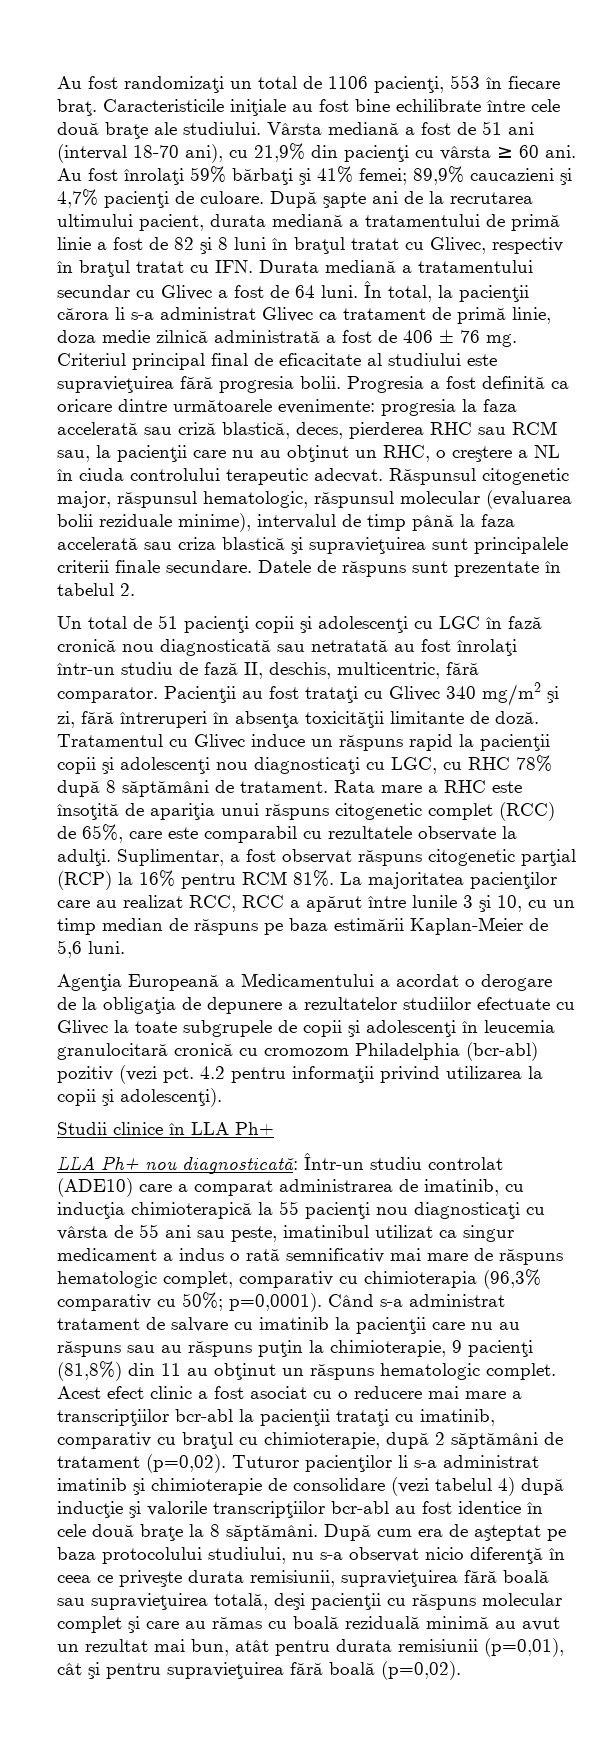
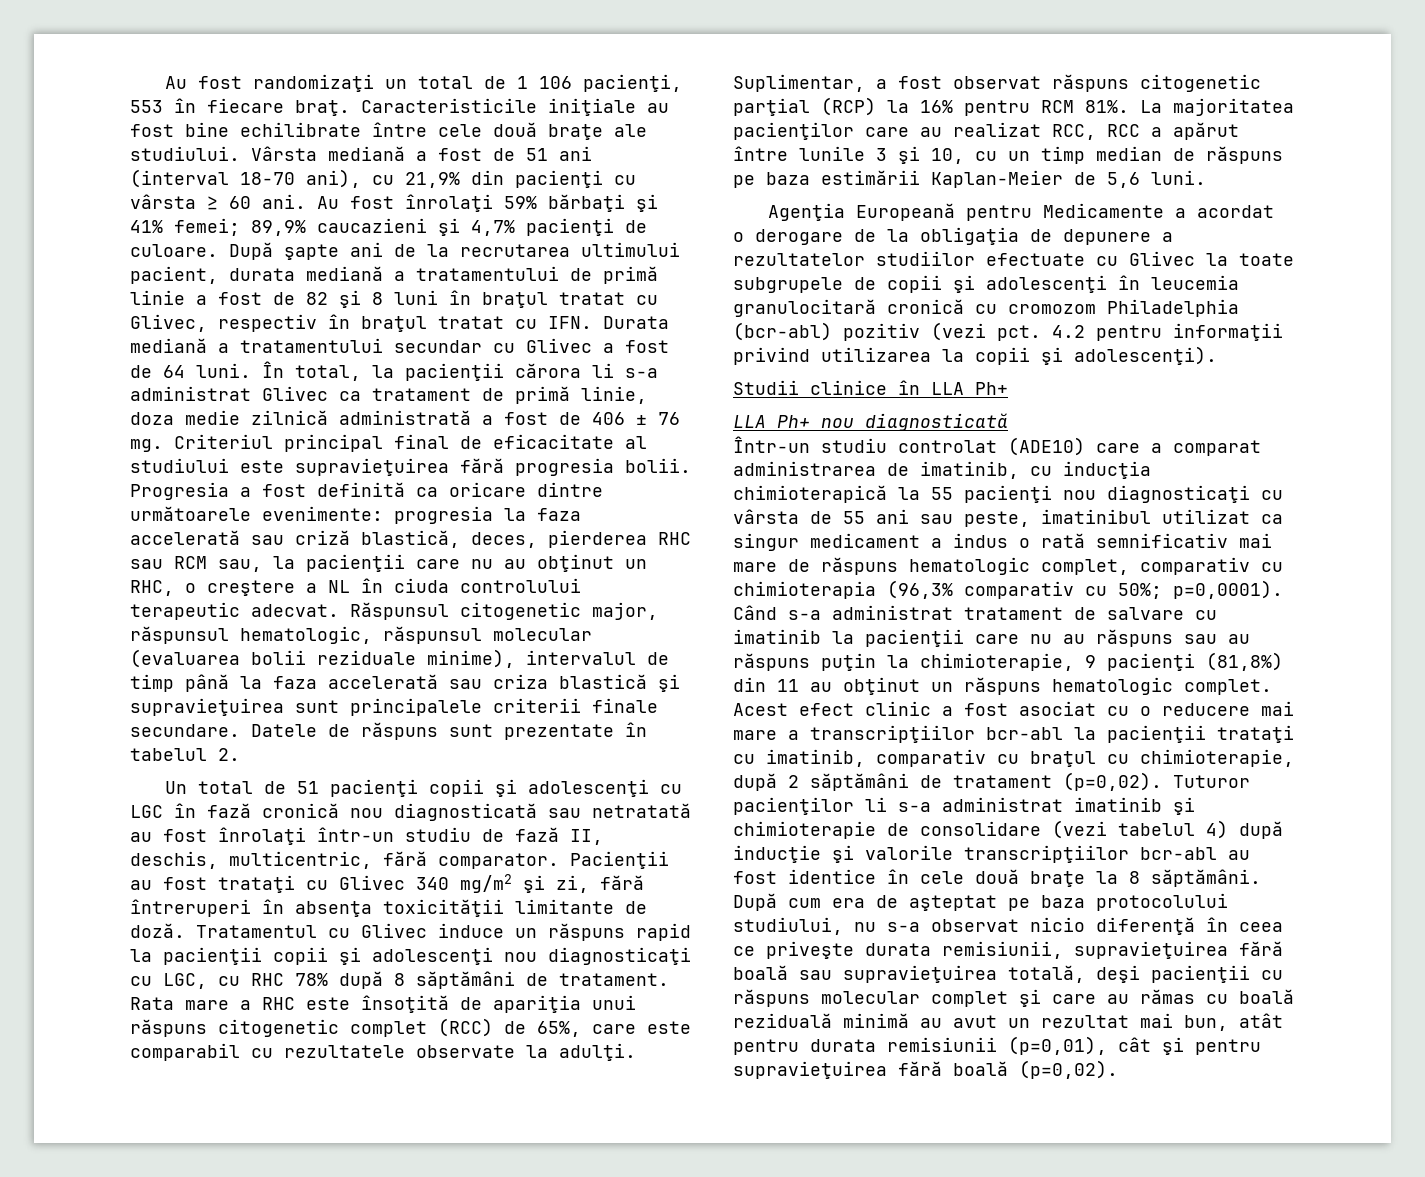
[328,76,368,89] 1106 -> [517,76,573,89] 1 106
[225,973,374,987] a Medicamentului -> [966,203,1165,221] pentru Medicamente
[182,1157,298,1174] diagnosticată: -> [865,413,1008,431] diagnosticată //

